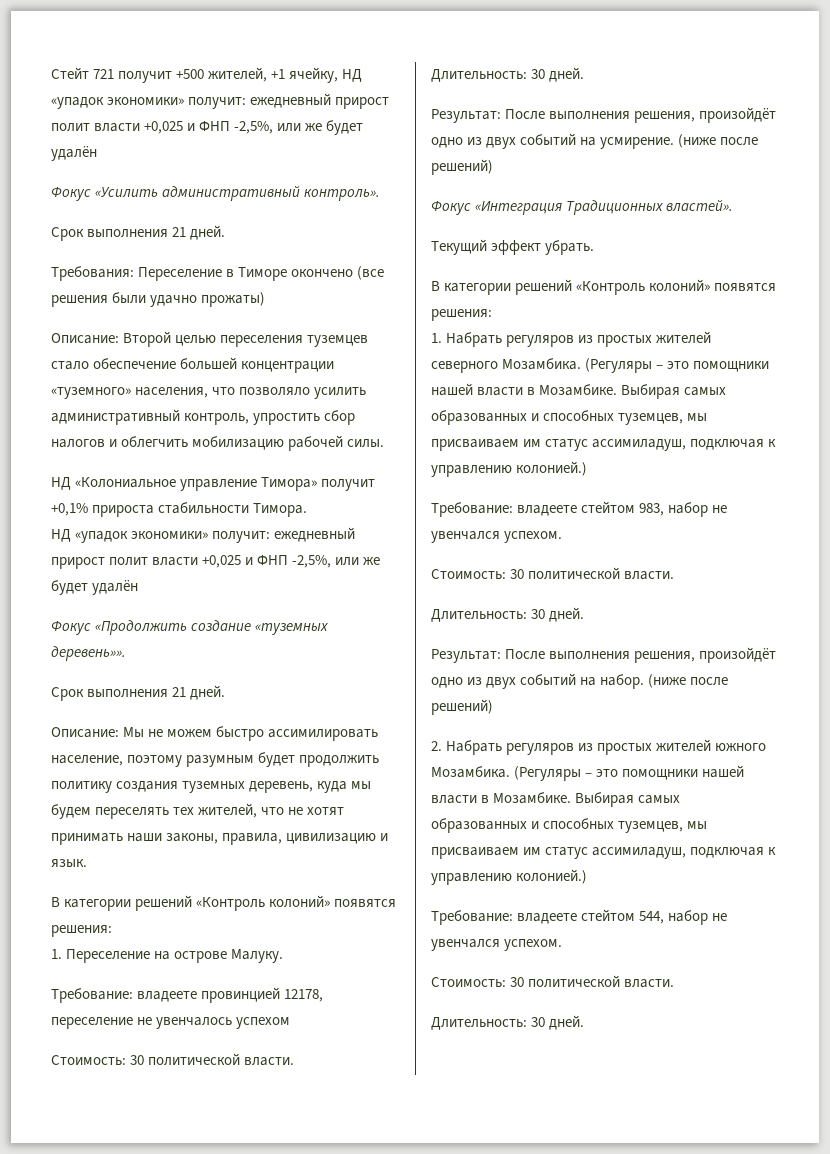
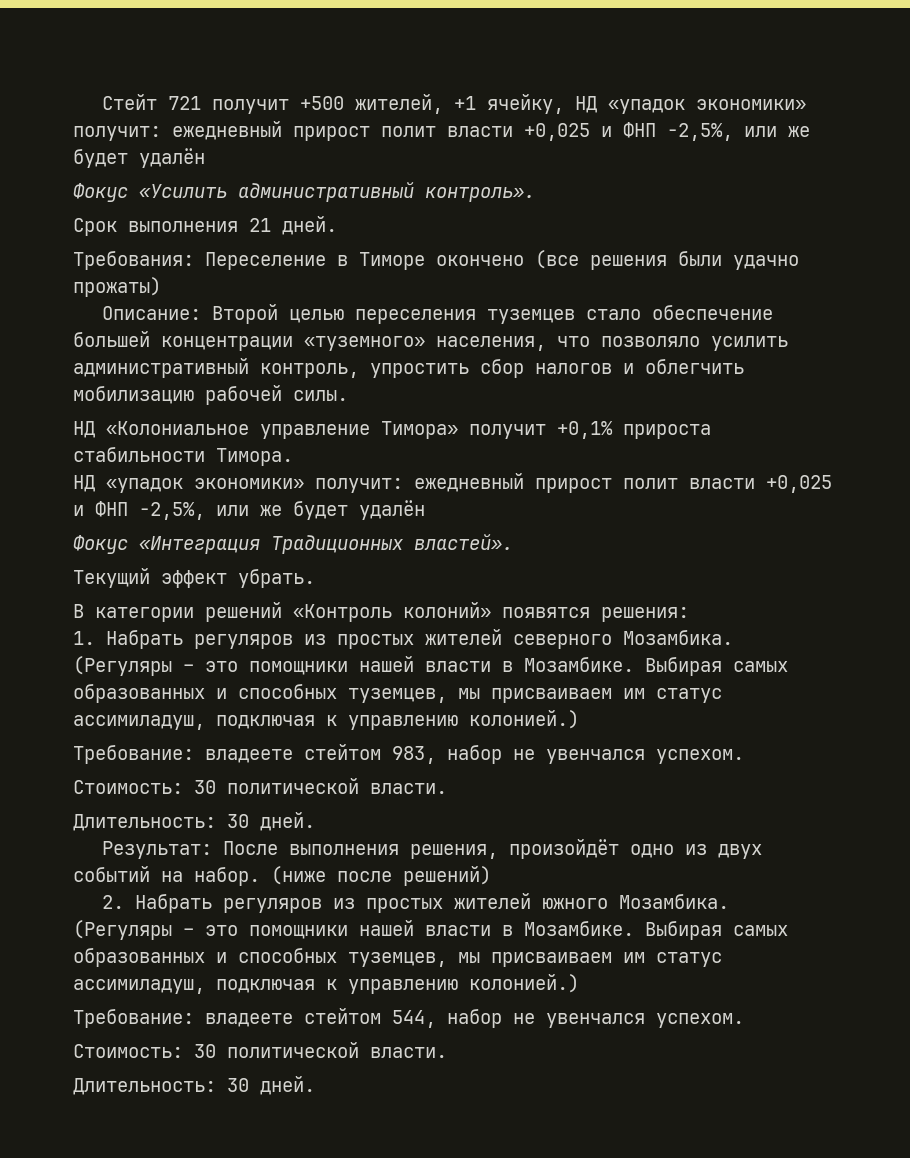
[51,620,329,635] [51,646,126,661] [51,685,226,701] [51,726,379,741] [51,752,380,767] [51,781,372,793] [51,803,345,819] [51,833,389,845] [51,859,87,867] [51,895,397,911] [51,925,112,937] [51,949,284,963] [51,987,324,1003] [51,1017,291,1029] [51,1053,295,1066] [431,67,585,82] [431,107,777,123] [431,133,759,149] [431,159,493,175] // Фокус «Продолжить создание «туземных деревень»». // Срок выполнения 21 дней. // Описание: Мы не можем быстро ассимилировать население, поэтому разумным будет продолжить политику создания туземных деревень, куда мы будем переселять тех жителей, что не хотят принимать наши законы, правила, цивилизацию и язык. // В категории решений «Контроль колоний» появятся решения: // 1. Переселение на острове Малуку. // Требование: владеете провинцией 12178, переселение не увенчалось успехом // Стоимость: 30 политической власти. // Длительность: 30 дней. // Результат: После выполнения решения, произойдёт одно из двух событий на усмирение. (ниже после решений) -> (425, 510) none

